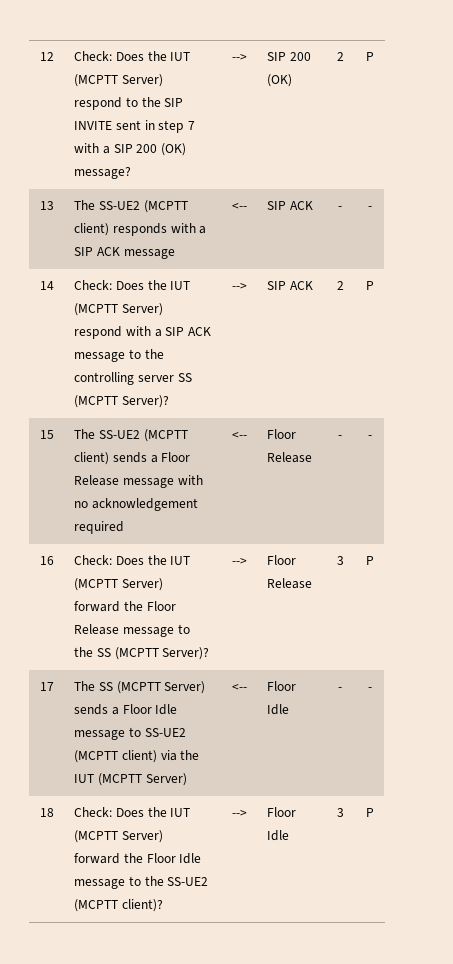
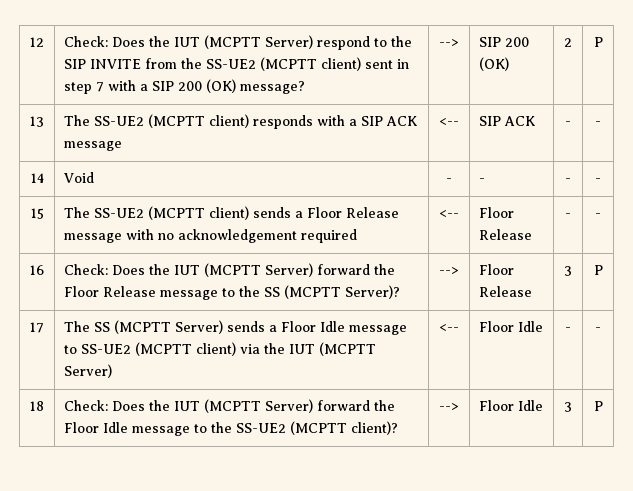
(113, 125) none -> [145,57,362,71] from the SS-UE2 (MCPTT client)
[74,280,191,290] [74,303,164,316] [74,326,211,339] [74,349,164,362] [74,372,192,385] [74,395,170,408] [232,283,247,290] [267,281,314,290] [336,281,344,290] [365,281,374,290] Check: Does the IUT (MCPTT Server) respond with a SIP ACK message to the controlling server SS (MCPTT Server)? | --> | SIP ACK | 2 | P -> [64,172,95,183] [446,178,452,183] [479,178,486,183] [565,178,571,183] [595,178,601,183] Void | - | - | - | -

